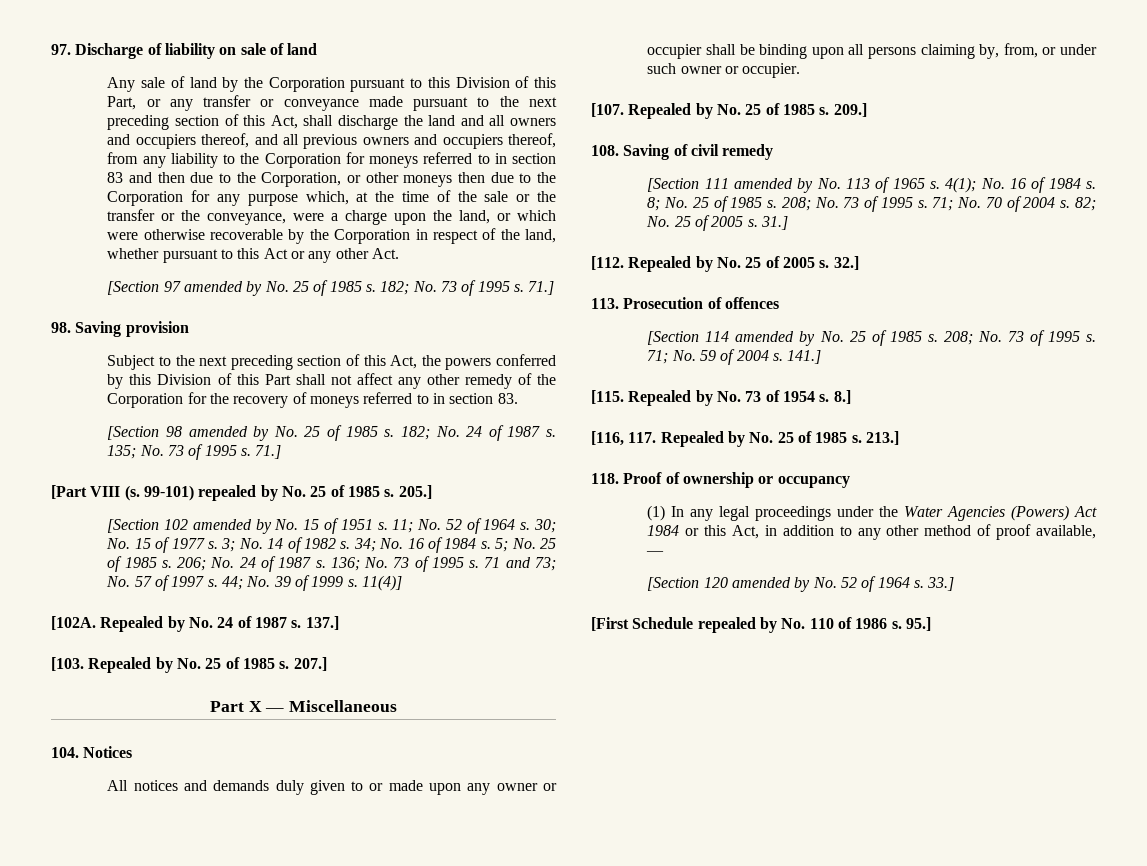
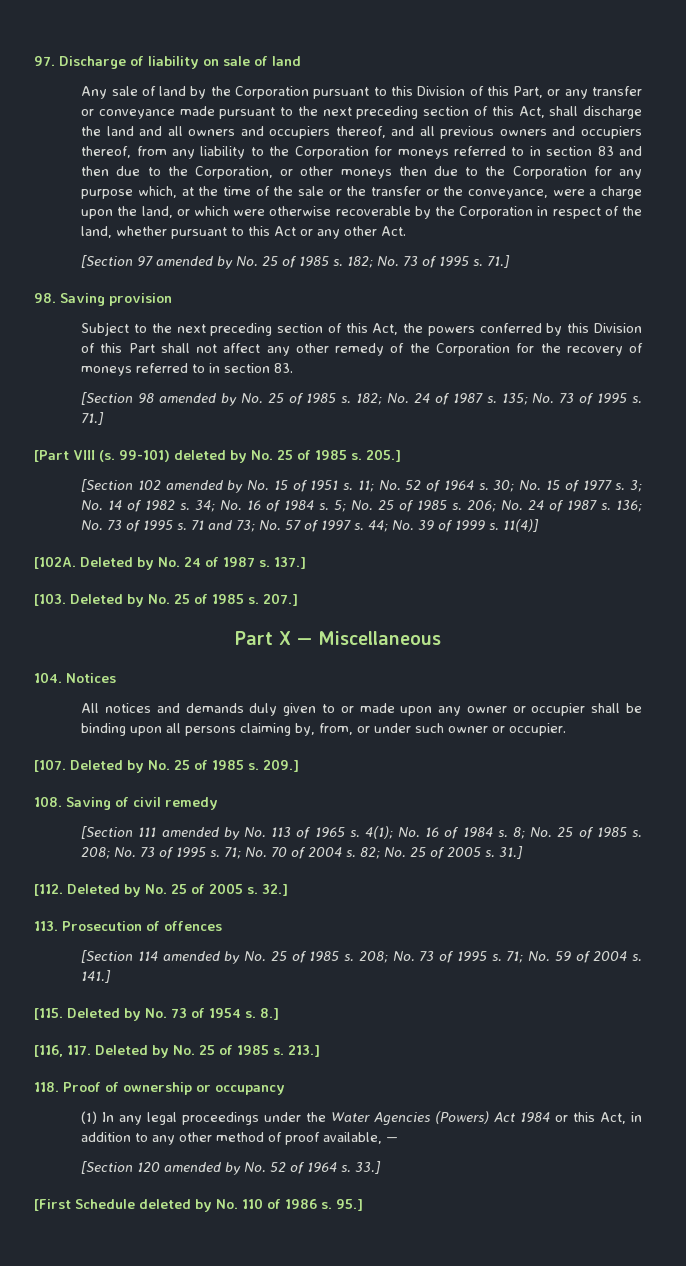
[198,485,257,501] repealed -> [174,450,226,460] deleted
[100,616,164,632] Repealed -> [80,557,133,567] Deleted
[88,657,152,673] Repealed -> [70,594,123,604] Deleted
[628,103,692,119] Repealed -> [70,760,123,770] Deleted
[628,256,692,272] Repealed -> [67,884,120,894] Deleted
[628,390,692,406] Repealed -> [67,1008,120,1018] Deleted
[660,431,724,447] Repealed -> [95,1045,148,1055] Deleted
[697,617,756,633] repealed -> [139,1199,191,1209] deleted

